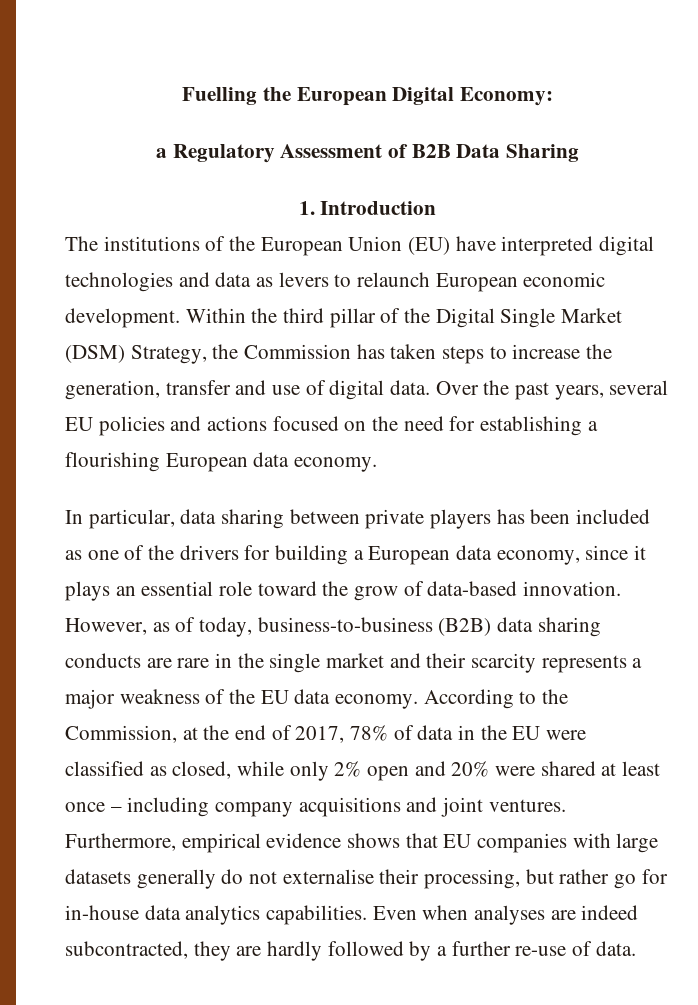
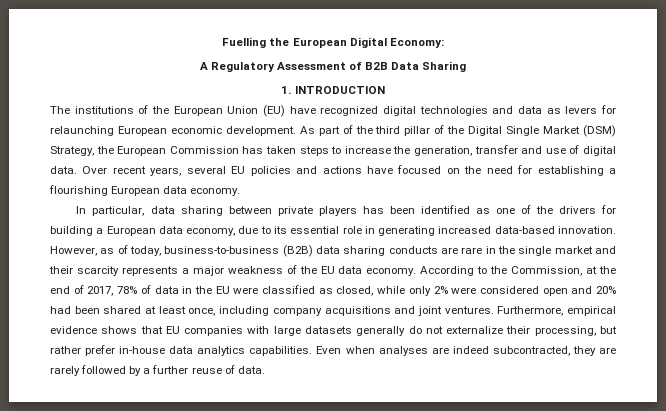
[155,148,167,158] a -> [199,62,208,70] A
[320,201,437,215] Introduction -> [294,86,385,94] INTRODUCTION
[501,236,594,256] interpreted -> [320,106,379,116] recognized
[334,272,431,287] to relaunch -> [601,105,616,114] [50,126,114,136] for relaunching
[185,308,246,323] Within -> [299,125,353,136] As part of
(239, 351) none -> [117,146,167,156] European
[483,380,550,400] the past -> [112,166,146,174] recent
(268, 423) none -> [366,166,393,174] have
[576,509,651,524] included -> [420,205,470,214] identified
[585,545,647,560] [65,581,424,601] since it plays an essential role toward the grow of -> [238,226,492,236] due to its essential role in generating increased
(362, 769) none -> [451,286,539,294] were considered
[495,766,536,776] were -> [50,306,100,314] had been
[65,802,122,812] once – -> [188,308,216,316] once,
[282,869,374,884] externalise -> [446,326,504,334] externalize
[614,869,668,889] go for -> [85,345,116,356] prefer
[267,941,323,961] hardly -> [50,366,80,376] rarely
[515,946,567,956] re-use -> [191,367,222,374] reuse

